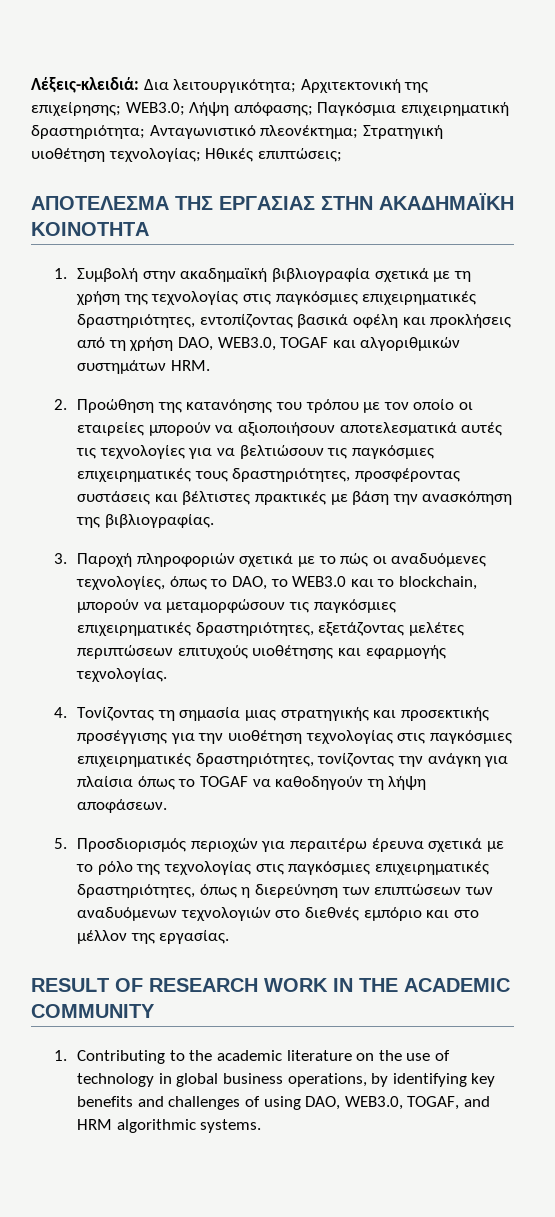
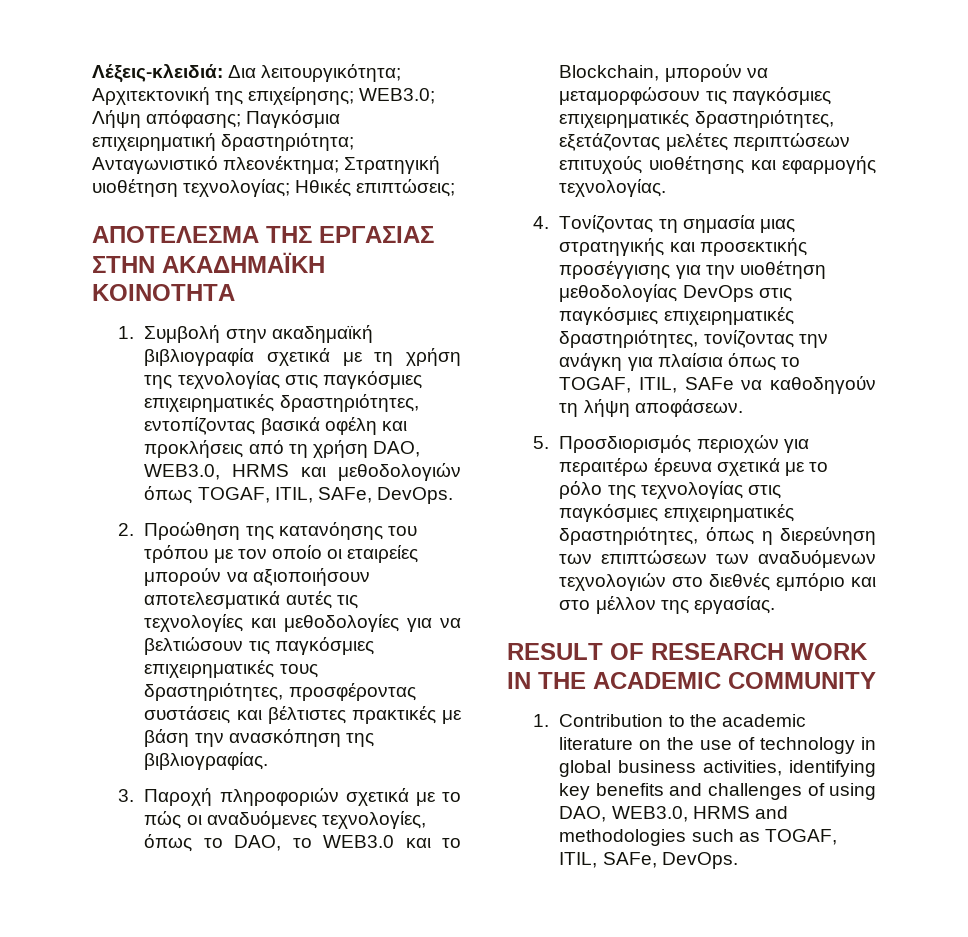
[280,337,461,351] [77,360,210,374] TOGAF και αλγοριθμικών συστημάτων HRM. -> [232,463,461,481] [144,486,454,504] HRMS και μεθοδολογιών όπως TOGAF, ITIL, SAFe, DevOps.
(185, 452) none -> [251,614,400,632] και μεθοδολογίες
[398,576,477,590] blockchain, -> [559,65,660,81] Blockchain,
[305,730,393,744] τεχνολογίας -> [559,284,754,302] μεθοδολογίας DevOps
[200,776,249,787] TOGAF -> [559,377,734,393] TOGAF, ITIL, SAFe
[77,1050,166,1064] Contributing -> [559,714,664,727] Contribution
[287,1073,389,1087] operations, by -> [703,760,783,776] activities,
[407,1096,490,1110] [77,1119,262,1133] TOGAF, and HRM algorithmic systems. -> [692,806,788,819] [559,829,837,846] [559,852,738,869] HRMS and methodologies such as TOGAF, ITIL, SAFe, DevOps.

